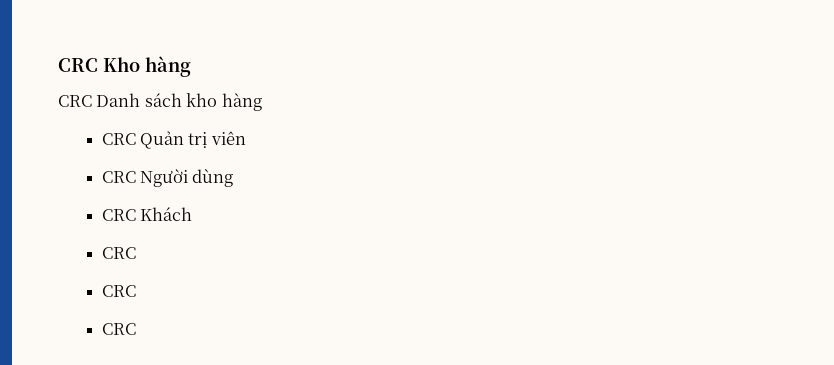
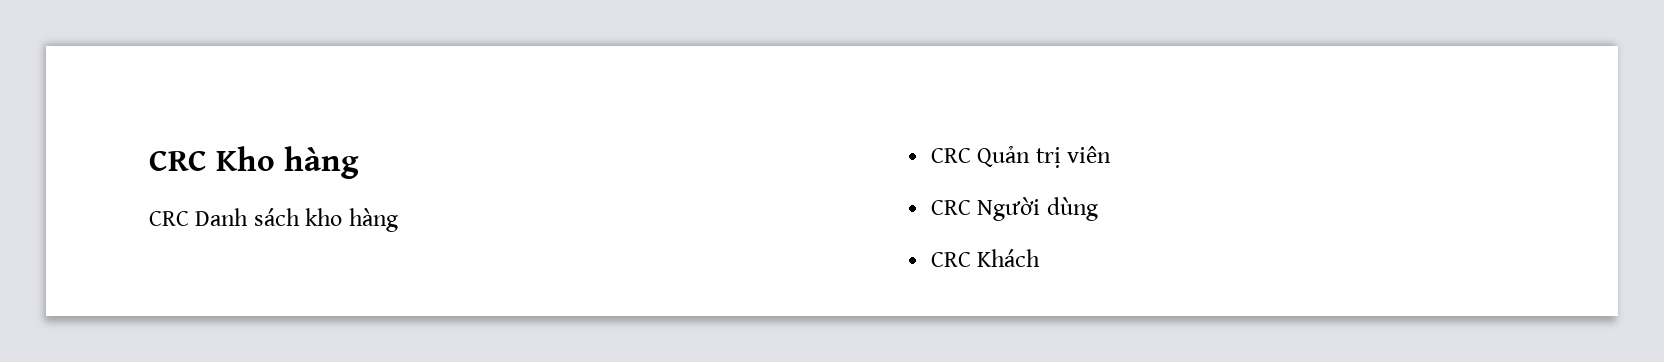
[101,247,136,259] [101,285,136,297] [101,323,136,335] // CRC // CRC // CRC -> (1041, 258) none

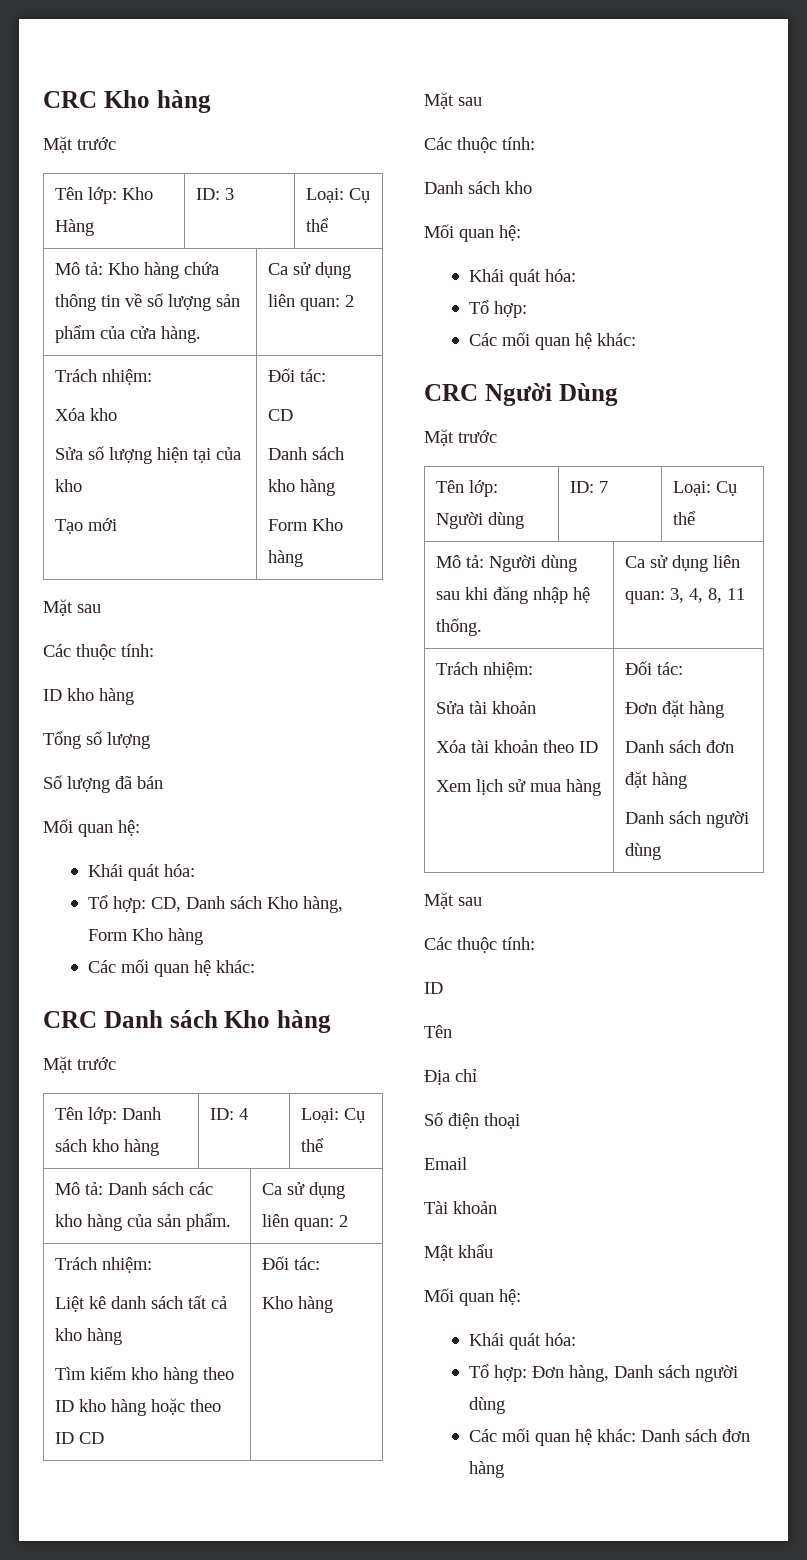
[149,208,398,232] [930,146,1112,168] [930,197,1098,221] [930,249,1041,267] CRC Danh sách kho hàng // CRC Quản trị viên // CRC Người dùng // CRC Khách -> [43,136,116,153] [55,187,154,204] [55,219,95,236] [196,188,235,200] [306,188,371,203] [306,218,330,232] [55,262,220,279] [55,293,241,311] [55,325,202,343] [268,262,352,279] [268,294,355,311] [55,369,153,385] [55,408,118,421] [55,446,242,464] [55,479,83,492] [55,518,118,534] [268,368,327,382] [268,409,294,421] [268,447,345,460] [268,479,336,496] [268,518,344,531] [268,550,304,567] [43,599,101,616] [43,644,154,660] [43,688,134,705] [43,731,150,749] [43,775,163,793] [43,819,140,837] [88,864,196,881] [88,895,344,913] [88,928,204,945] [88,959,256,977] [43,1010,331,1033] [43,1056,116,1073] [55,1107,162,1124] [55,1139,160,1156] [210,1108,249,1120] [301,1108,366,1123] [301,1138,325,1152] [55,1182,214,1195] [55,1213,232,1231] [262,1182,346,1199] [262,1214,349,1231] [55,1257,153,1273] [55,1295,228,1312] [55,1328,123,1345] [55,1366,235,1384] [55,1398,222,1416] [55,1432,105,1444] [262,1256,321,1270] [262,1296,334,1313] [424,92,482,109] [424,137,535,153] [424,181,532,194] [424,224,521,242] [469,269,577,286] [469,300,528,318] [469,332,637,350] [424,383,618,406] [424,429,497,446] [436,480,499,497] [436,512,525,529] [570,481,609,493] [673,481,738,496] [673,511,697,525] [436,555,578,572] [436,586,591,604] [436,618,483,636] [625,555,741,572] [625,588,746,604] [436,662,534,678] [436,701,537,714] [436,740,599,753] [436,779,602,796] [625,661,684,675] [625,700,725,718] [625,740,735,753] [625,771,688,789] [625,811,750,828] [625,843,662,860] [424,892,482,909] [424,937,535,953] [424,982,443,994] [424,1025,452,1038] [424,1069,477,1085] [424,1112,520,1129] [424,1157,467,1170] [424,1201,497,1214] [424,1244,493,1261] [424,1288,521,1306] [469,1333,577,1350] [469,1364,739,1382] [469,1397,506,1414] [469,1428,751,1446] [469,1461,505,1478] Mặt trước // Tên lớp: Kho Hàng | ID: 3 | Loại: Cụ thể // Mô tả: Kho hàng chứa thông tin về số lượng sản phẩm của cửa hàng. | Ca sử dụng liên quan: 2 // Trách nhiệm: // Xóa kho // Sửa số lượng hiện tại của kho // Tạo mới | Đối tác: // CD // Danh sách kho hàng // Form Kho hàng // Mặt sau // Các thuộc tính: // ID kho hàng // Tổng số lượng // Số lượng đã bán // Mối quan hệ: // Khái quát hóa: // Tổ hợp: CD, Danh sách Kho hàng, Form Kho hàng // Các mối quan hệ khác: // CRC Danh sách Kho hàng // Mặt trước // Tên lớp: Danh sách kho hàng | ID: 4 | Loại: Cụ thể // Mô tả: Danh sách các kho hàng của sản phẩm. | Ca sử dụng liên quan: 2 // Trách nhiệm: // Liệt kê danh sách tất cả kho hàng // Tìm kiếm kho hàng theo ID kho hàng hoặc theo ID CD | Đối tác: // Kho hàng // Mặt sau // Các thuộc tính: // Danh sách kho // Mối quan hệ: // Khái quát hóa: // Tổ hợp: // Các mối quan hệ khác: // CRC Người Dùng // Mặt trước // Tên lớp: Người dùng | ID: 7 | Loại: Cụ thể // Mô tả: Người dùng sau khi đăng nhập hệ thống. | Ca sử dụng liên quan: 3, 4, 8, 11 // Trách nhiệm: // Sửa tài khoản // Xóa tài khoản theo ID // Xem lịch sử mua hàng | Đối tác: // Đơn đặt hàng // Danh sách đơn đặt hàng // Danh sách người dùng // Mặt sau // Các thuộc tính: // ID // Tên // Địa chỉ // Số điện thoại // Email // Tài khoản // Mật khẩu // Mối quan hệ: // Khái quát hóa: // Tổ hợp: Đơn hàng, Danh sách người dùng // Các mối quan hệ khác: Danh sách đơn hàng

